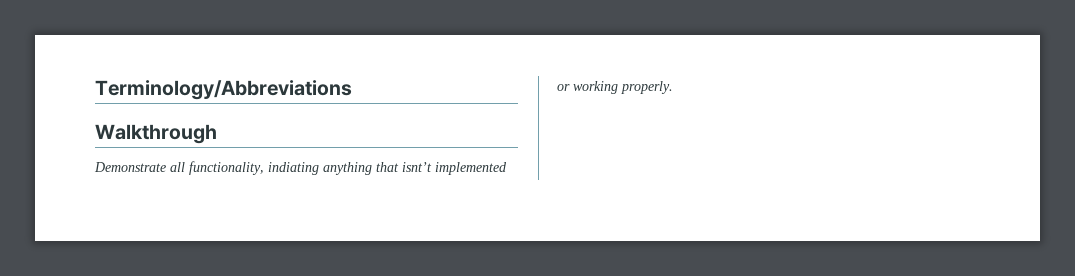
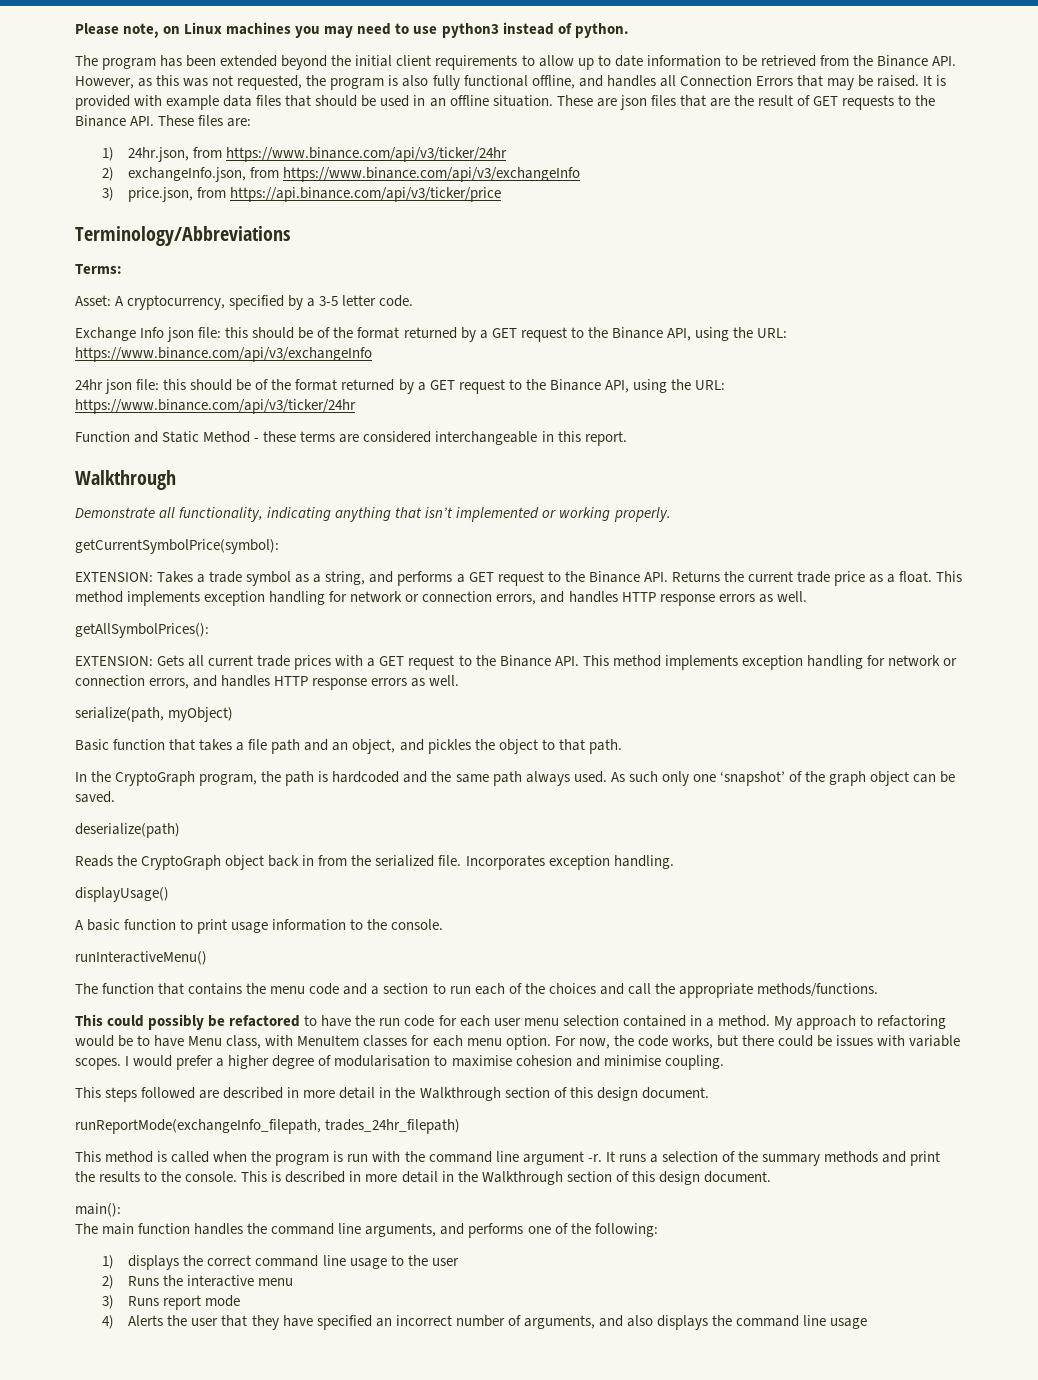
[95,80,352,100] Terminology/Abbreviations -> [75,22,629,38] [75,55,957,70] [75,75,947,90] [75,95,936,110] [75,115,252,127] [101,147,508,162] [101,167,581,182] [101,187,502,202] [75,226,290,246] [75,264,122,274] [75,295,414,310] [75,327,788,342] [75,347,372,362] [75,379,725,394] [75,399,356,414] [75,431,627,446] Please note, on Linux machines you may need to use python3 instead of python. // The program has been extended beyond the initial client requirements to allow up to date information to be retrieved from the Binance API. However, as this was not requested, the program is also fully functional offline, and handles all Connection Errors that may be raised. It is provided with example data files that should be used in an offline situation. These are json files that are the result of GET requests to the Binance API. These files are: // 1) 24hr.json, from https://www.binance.com/api/v3/ticker/24hr // 2) exchangeInfo.json, from https://www.binance.com/api/v3/exchangeInfo // 3) price.json, from https://api.binance.com/api/v3/ticker/price // Terminology/Abbreviations // Terms: // Asset: A cryptocurrency, specified by a 3-5 letter code. // Exchange Info json file: this should be of the format returned by a GET request to the Binance API, using the URL: https://www.binance.com/api/v3/exchangeInfo // 24hr json file: this should be of the format returned by a GET request to the Binance API, using the URL: https://www.binance.com/api/v3/ticker/24hr // Function and Static Method - these terms are considered interchangeable in this report.
[268,162,319,175] indiating -> [267,507,332,521] indicating
[402,162,432,172] isnt’t -> [425,507,454,518] isn’t
(673, 87) none -> [75,539,279,554] [75,571,963,586] [75,591,807,606] [75,623,209,638] [75,655,958,670] [75,675,460,690] [75,707,234,722] [75,739,622,754] [75,771,956,786] [75,791,115,803] [75,823,180,838] [75,855,674,870] [75,887,169,902] [75,919,444,934] [75,951,207,965] [75,983,878,998] [75,1014,947,1030] [75,1035,961,1050] [75,1055,724,1070] [75,1087,709,1102] [75,1119,461,1134] [75,1151,941,1166] [75,1171,771,1185] [75,1203,121,1217] [75,1223,658,1238] [101,1255,459,1270] [101,1275,294,1289] [101,1295,241,1310] [101,1315,868,1330] // getCurrentSymbolPrice(symbol): // EXTENSION: Takes a trade symbol as a string, and performs a GET request to the Binance API. Returns the current trade price as a float. This method implements exception handling for network or connection errors, and handles HTTP response errors as well. // getAllSymbolPrices(): // EXTENSION: Gets all current trade prices with a GET request to the Binance API. This method implements exception handling for network or connection errors, and handles HTTP response errors as well. // serialize(path, myObject) // Basic function that takes a file path and an object, and pickles the object to that path. // In the CryptoGraph program, the path is hardcoded and the same path always used. As such only one ‘snapshot’ of the graph object can be saved. // deserialize(path) // Reads the CryptoGraph object back in from the serialized file. Incorporates exception handling. // displayUsage() // A basic function to print usage information to the console. // runInteractiveMenu() // The function that contains the menu code and a section to run each of the choices and call the appropriate methods/functions. // This could possibly be refactored to have the run code for each user menu selection contained in a method. My approach to refactoring would be to have Menu class, with MenuItem classes for each menu option. For now, the code works, but there could be issues with variable scopes. I would prefer a higher degree of modularisation to maximise cohesion and minimise coupling. // This steps followed are described in more detail in the Walkthrough section of this design document. // runReportMode(exchangeInfo_filepath, trades_24hr_filepath) // This method is called when the program is run with the command line argument -r. It runs a selection of the summary methods and print the results to the console. This is described in more detail in the Walkthrough section of this design document. // main(): // The main function handles the command line arguments, and performs one of the following: // 1) displays the correct command line usage to the user // 2) Runs the interactive menu // 3) Runs report mode // 4) Alerts the user that they have specified an incorrect number of arguments, and also displays the command line usage

